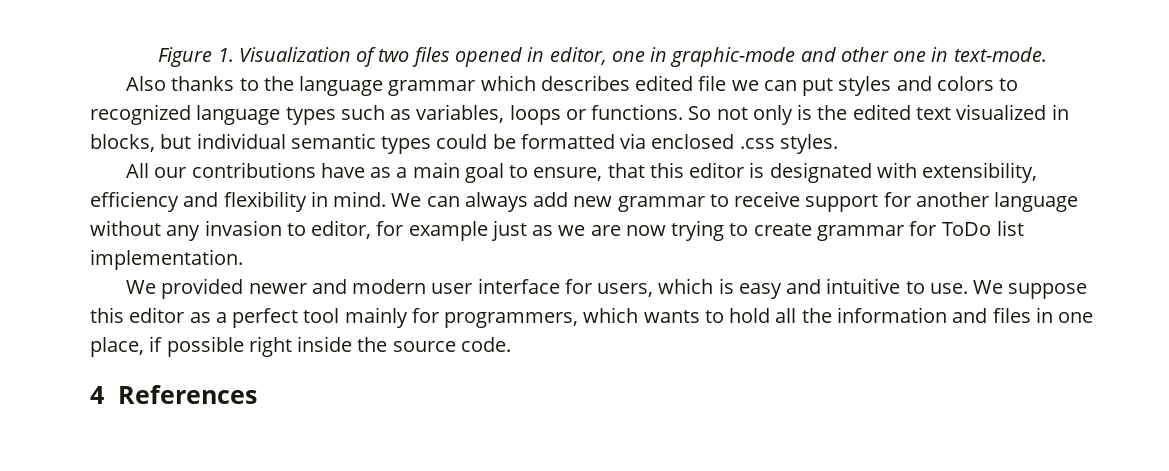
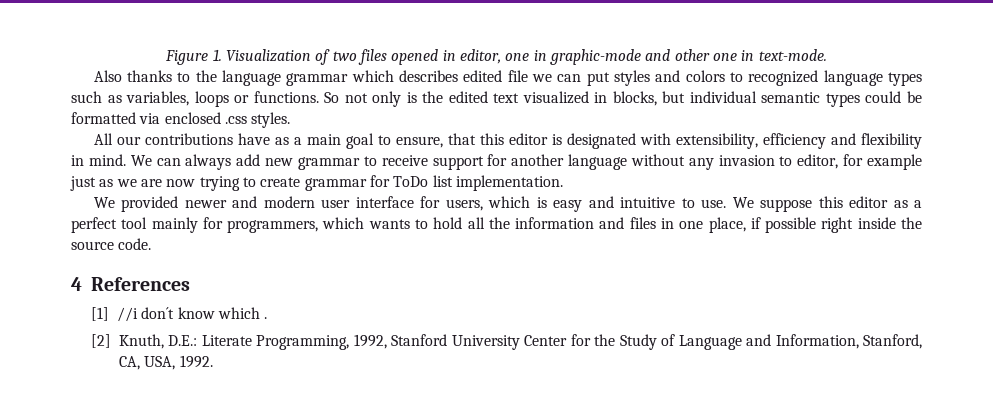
(258, 394) none -> [90,307,268,322] [90,334,922,350] [118,355,213,370] // [1] //i don´t know which . // [2] Knuth, D.E.: Literate Programming, 1992, Stanford University Center for the Study of Language and Information, Stanford, CA, USA, 1992.

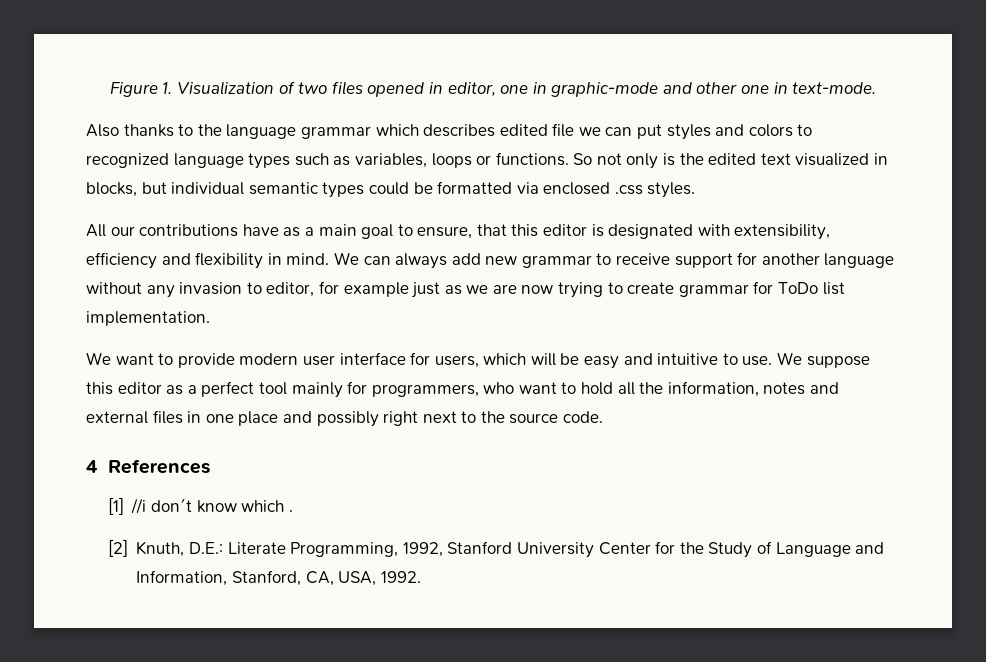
[121,196,258,212] provided newer and -> [115,353,235,368] want to provide
[536,197,547,208] is -> [530,353,580,366] will be
[322,217,410,229] which wants -> [483,382,557,394] who want
[515,217,896,233] information and files in one place, if possible right inside -> [667,381,840,397] [86,410,477,427] information, notes and external files in one place and possibly right next to

